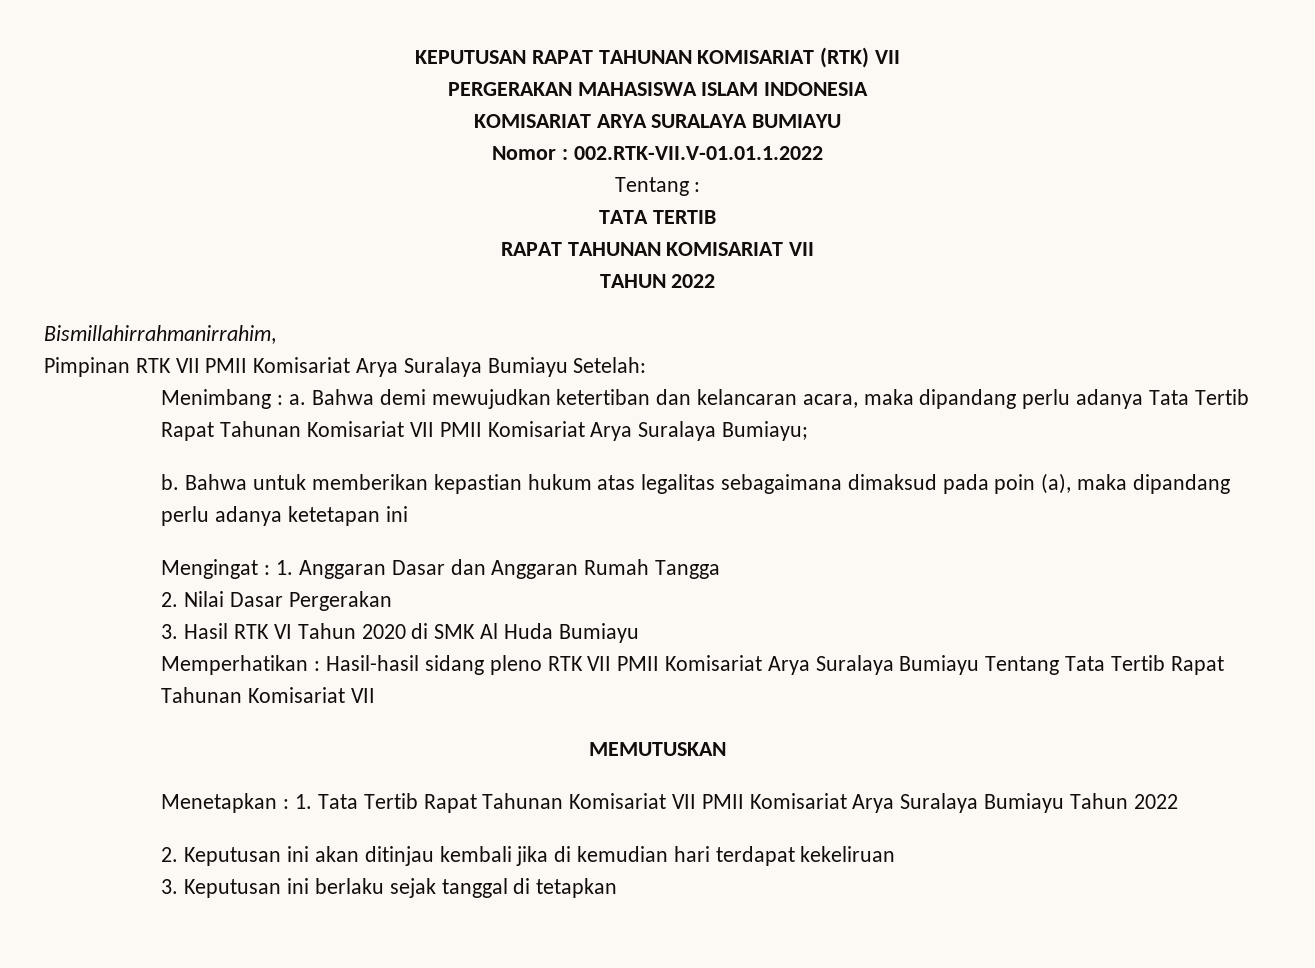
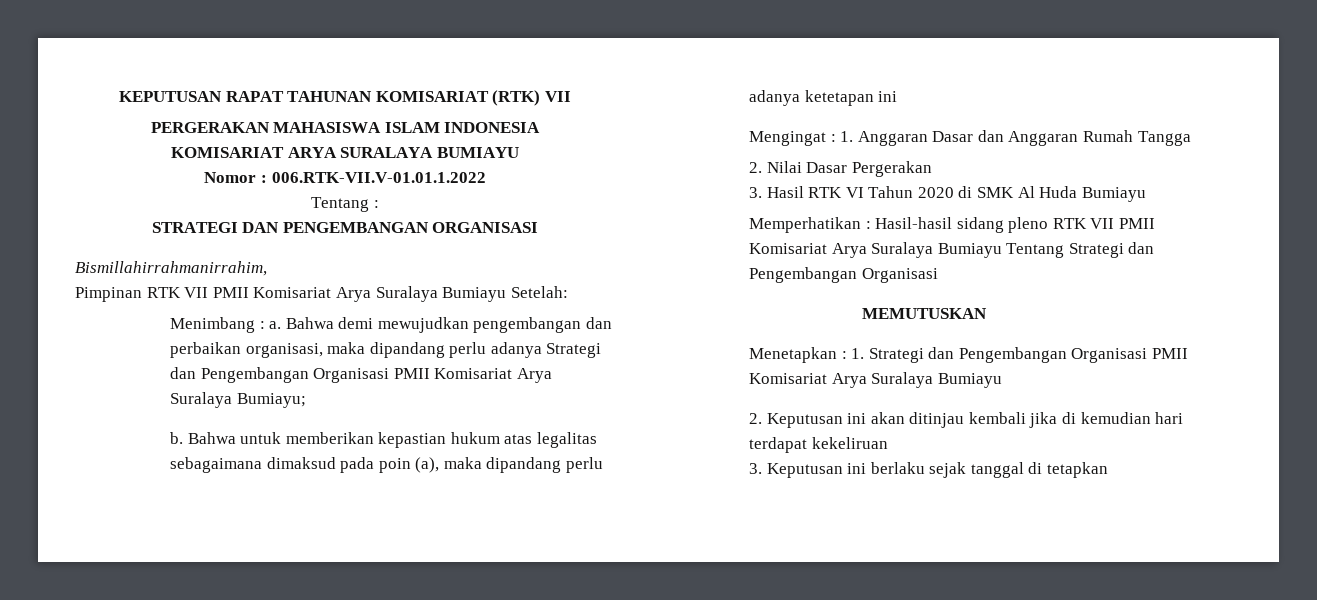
[573,146,823,160] 002.RTK-VII.V-01.01.1.2022 -> [271,172,486,183] 006.RTK-VII.V-01.01.1.2022
[599,210,716,224] [500,242,815,256] [599,274,716,288] TATA TERTIB // RAPAT TAHUNAN KOMISARIAT VII // TAHUN 2022 -> [151,222,539,233] STRATEGI DAN PENGEMBANGAN ORGANISASI
[556,389,1249,409] [161,421,434,441] ketertiban dan kelancaran acara, maka dipandang perlu adanya Tata Tertib Rapat Tahunan Komisariat VII -> [473,317,613,333] [169,342,602,358] [169,367,390,383] pengembangan dan perbaikan organisasi, maka dipandang perlu adanya Strategi dan Pengembangan Organisasi
[1064,655,1224,675] [161,687,376,703] [589,742,726,756] [161,793,1178,813] Tata Tertib Rapat Tahunan Komisariat VII // MEMUTUSKAN // Menetapkan : 1. Tata Tertib Rapat Tahunan Komisariat VII PMII Komisariat Arya Suralaya Bumiayu Tahun 2022 -> [1068,242,1155,258] [748,267,938,283] [862,308,987,319] [748,347,1189,363] [748,372,1002,388] Strategi dan Pengembangan Organisasi // MEMUTUSKAN // Menetapkan : 1. Strategi dan Pengembangan Organisasi PMII Komisariat Arya Suralaya Bumiayu

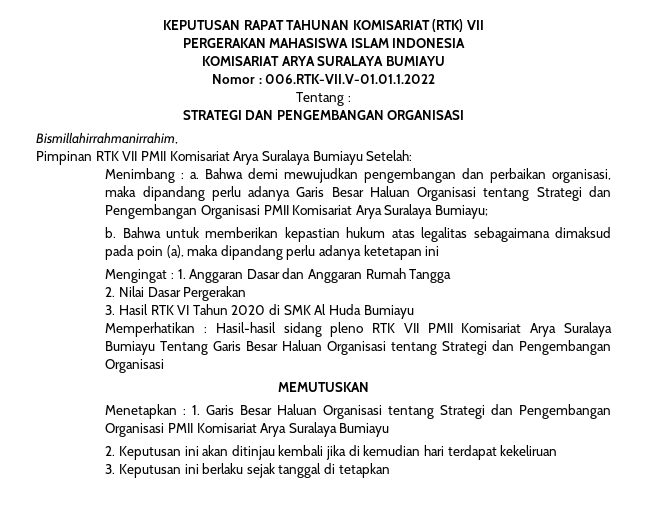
(542, 350) none -> [296,186,530,201] Garis Besar Haluan Organisasi tentang
(1065, 250) none -> [213,340,438,355] Garis Besar Haluan Organisasi tentang
(865, 353) none -> [206,404,435,419] Garis Besar Haluan Organisasi tentang

